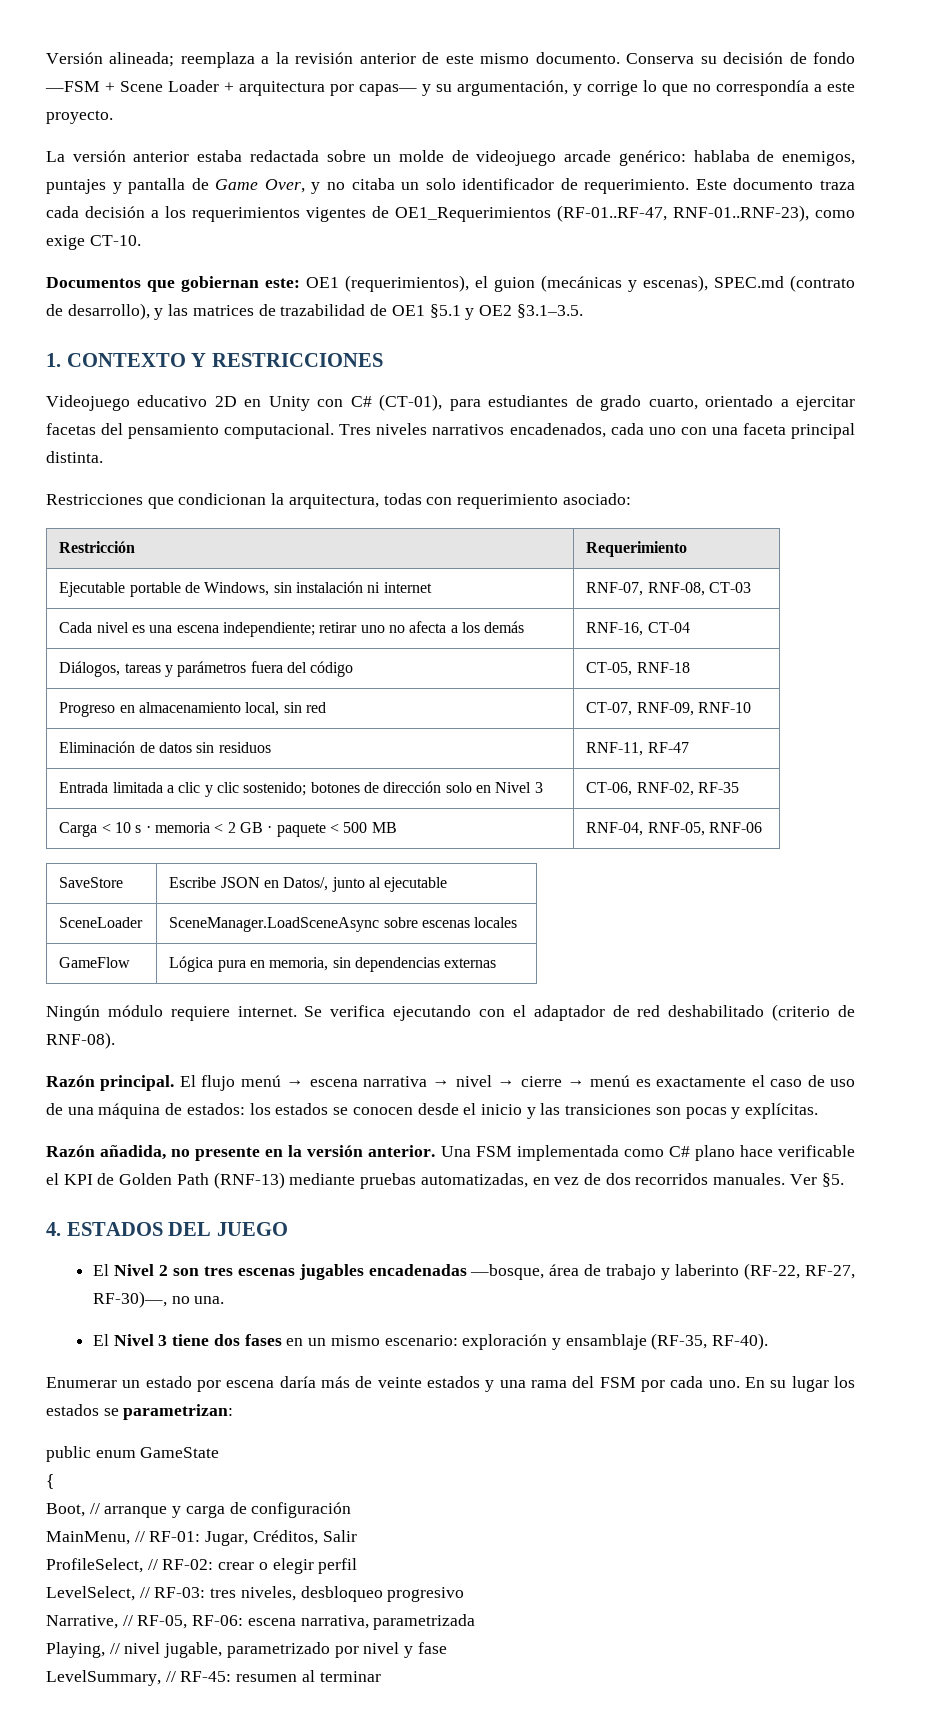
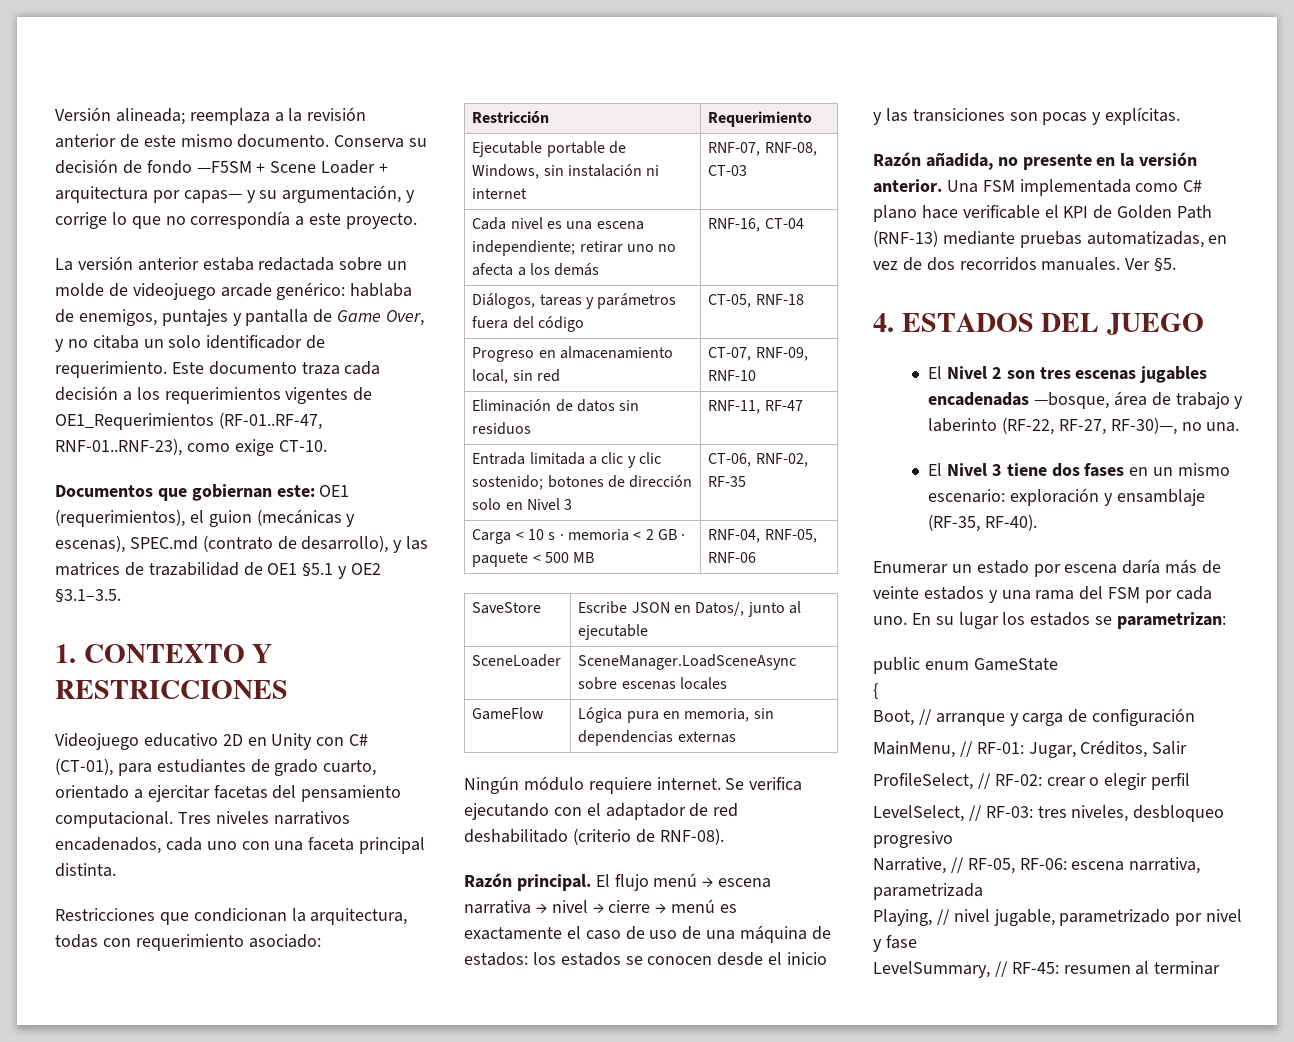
[45,81,100,92] —FSM -> [196,161,252,173] —F5SM

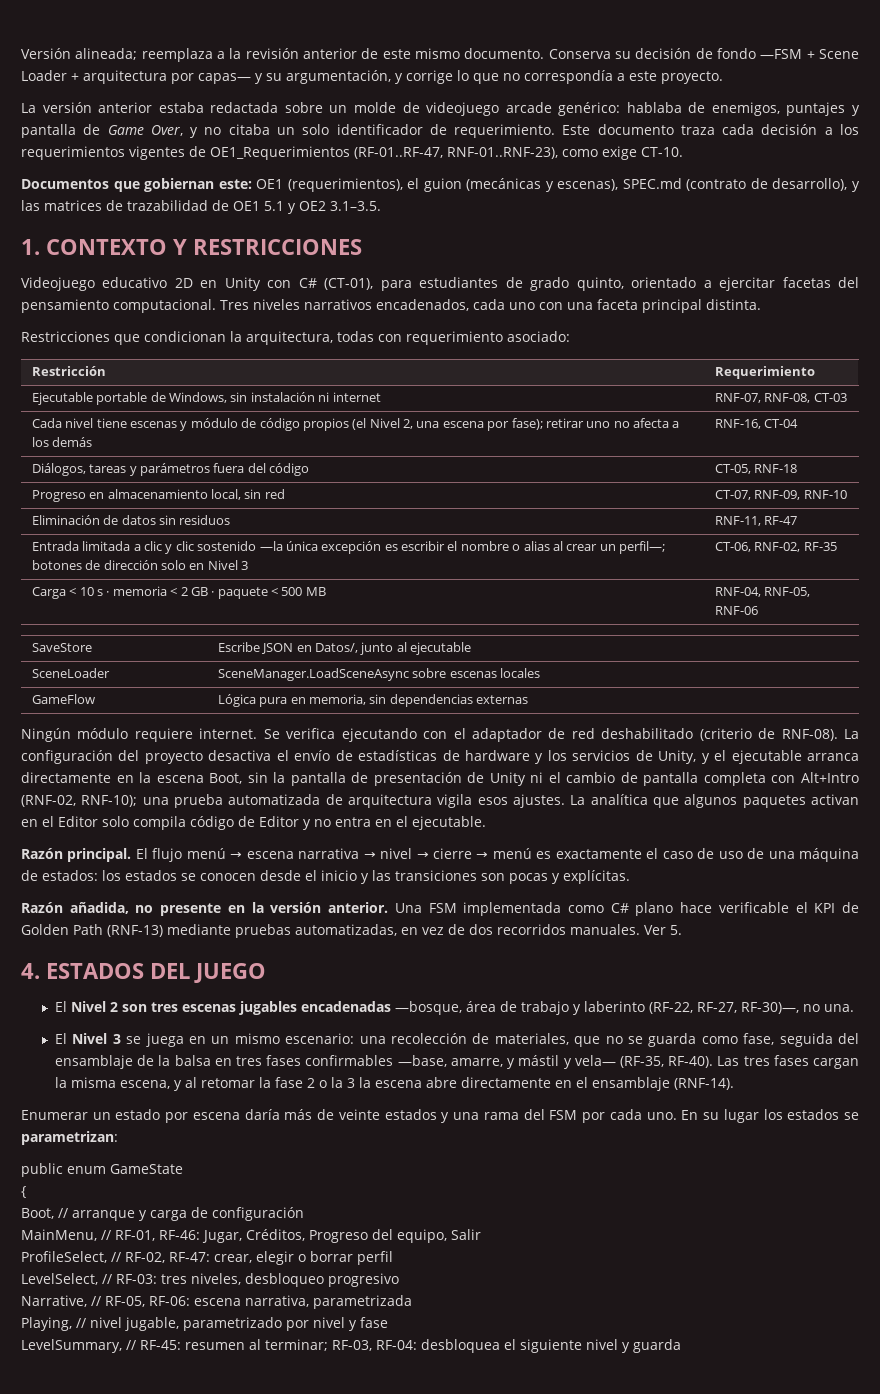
[196,161,252,173] —F5SM -> [760,49,803,59] —FSM
[302,562,334,577] §5.1 -> [264,201,284,211] 5.1
[55,588,121,603] §3.1–3.5. -> [330,201,381,211] 3.1–3.5.
[323,760,377,776] cuarto, -> [576,277,624,291] quinto,
[546,221,644,230] [472,240,576,256] es una escena independiente; -> [96,418,543,431] tiene escenas y módulo de código propios (el Nivel 2, una escena por fase);
[472,475,544,490] sostenido; -> [197,541,666,554] sostenido —la única excepción es escribir el nombre o alias al crear un perfil—;
(724, 836) none -> [844,729,859,739] [21,750,860,764] [21,772,859,786] [21,794,860,808] [21,816,486,830] La configuración del proyecto desactiva el envío de estadísticas de hardware y los servicios de Unity, y el ejecutable arranca directamente en la escena Boot, sin la pantalla de presentación de Unity ni el cambio de pantalla completa con Alt+Intro (RNF-02, RNF-10); una prueba automatizada de arquitectura vigila esos ajustes. La analítica que algunos paquetes activan en el Editor solo compila código de Editor y no entra en el ejecutable.
[1154,257,1177,272] §5. -> [670,925,682,935] 5.
[1006,463,1125,477] tiene dos fases -> [126,1033,184,1047] se juega
[1010,488,1205,506] [928,514,1038,532] exploración y ensamblaje (RF-35, RF-40). -> [359,1033,860,1047] [55,1055,859,1069] [55,1077,735,1091] una recolección de materiales, que no se guarda como fase, seguida del ensamblaje de la balsa en tres fases confirmables —base, amarre, y mástil y vela— (RF-35, RF-40). Las tres fases cargan la misma escena, y al retomar la fase 2 o la 3 la escena abre directamente en el ensamblaje (RNF-14).
[976,740,1188,758] [873,773,1148,790] RF-01: Jugar, Créditos, Salir // ProfileSelect, // RF-02: crear o elegir -> [115,1229,481,1243] [21,1251,353,1265] RF-01, RF-46: Jugar, Créditos, Progreso del equipo, Salir // ProfileSelect, // RF-02, RF-47: crear, elegir o borrar
[1154,961,1221,975] terminar -> [265,1339,681,1353] terminar; RF-03, RF-04: desbloquea el siguiente nivel y guarda

